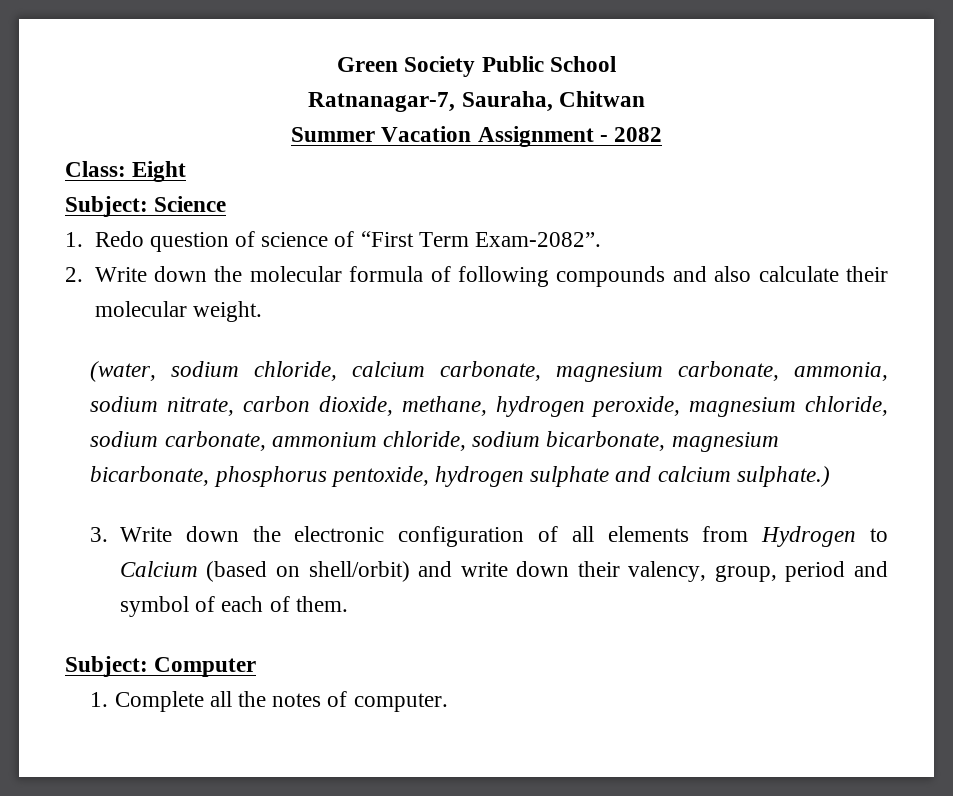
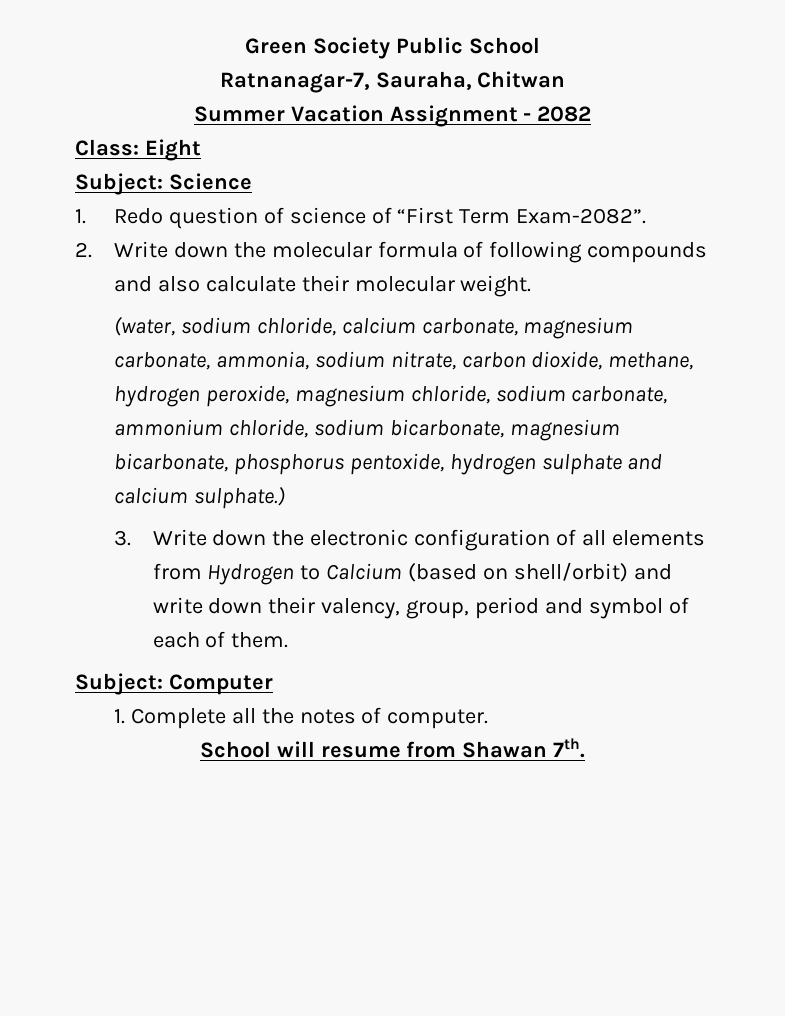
(448, 702) none -> [199,738,586,758] // School will resume from Shawan 7th.

